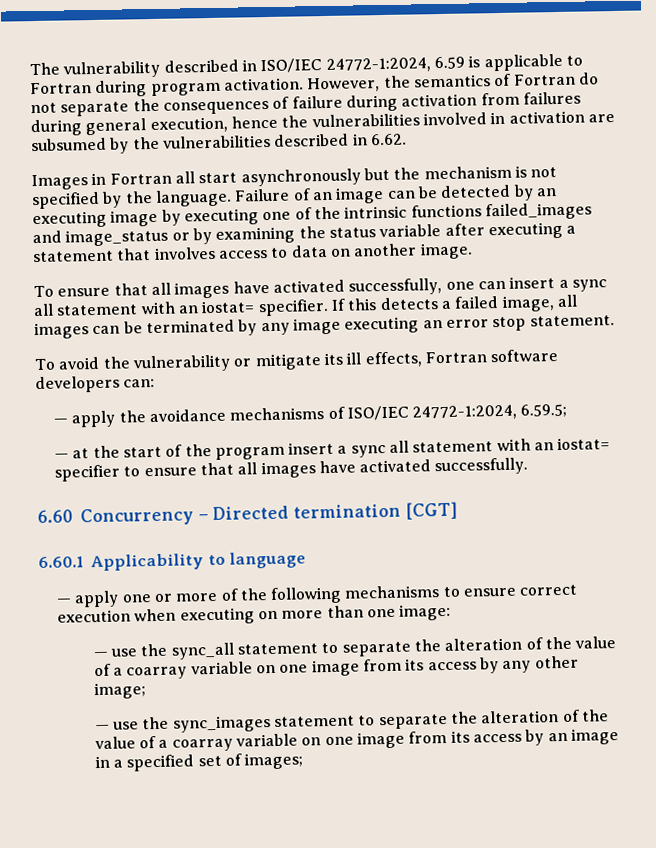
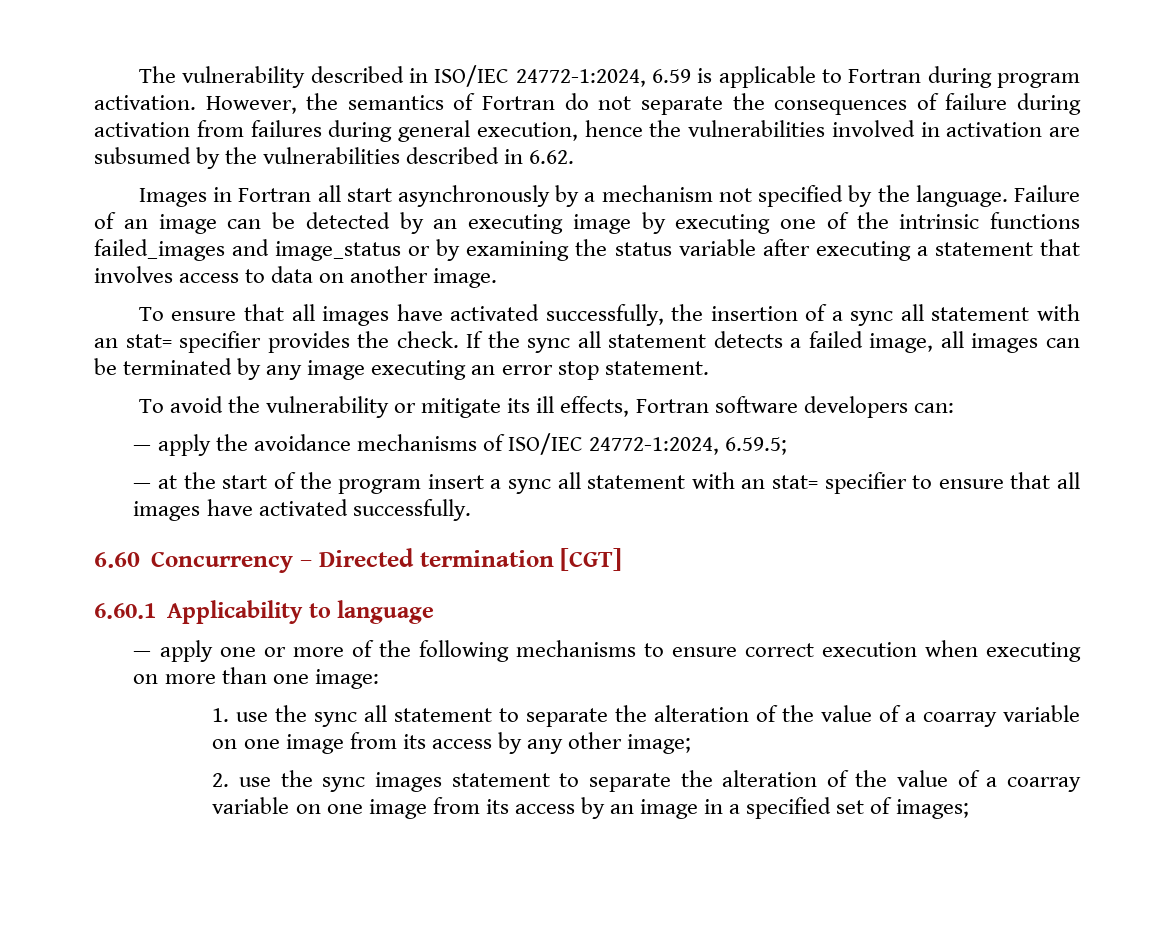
[363,165,527,181] but the mechanism is -> [555,185,713,207] by a mechanism
[445,276,607,292] [33,298,378,317] one can insert a sync all statement with an iostat= specifier. If this -> [671,304,1080,326] [94,331,707,353] the insertion of a sync all statement with an stat= specifier provides the check. If the sync all statement
[557,437,611,451] iostat= -> [771,475,818,489] stat=
[92,642,235,660] — use the sync_all -> [212,705,388,727] 1. use the sync all
[94,715,271,733] — use the sync_images -> [212,770,442,792] 2. use the sync images

